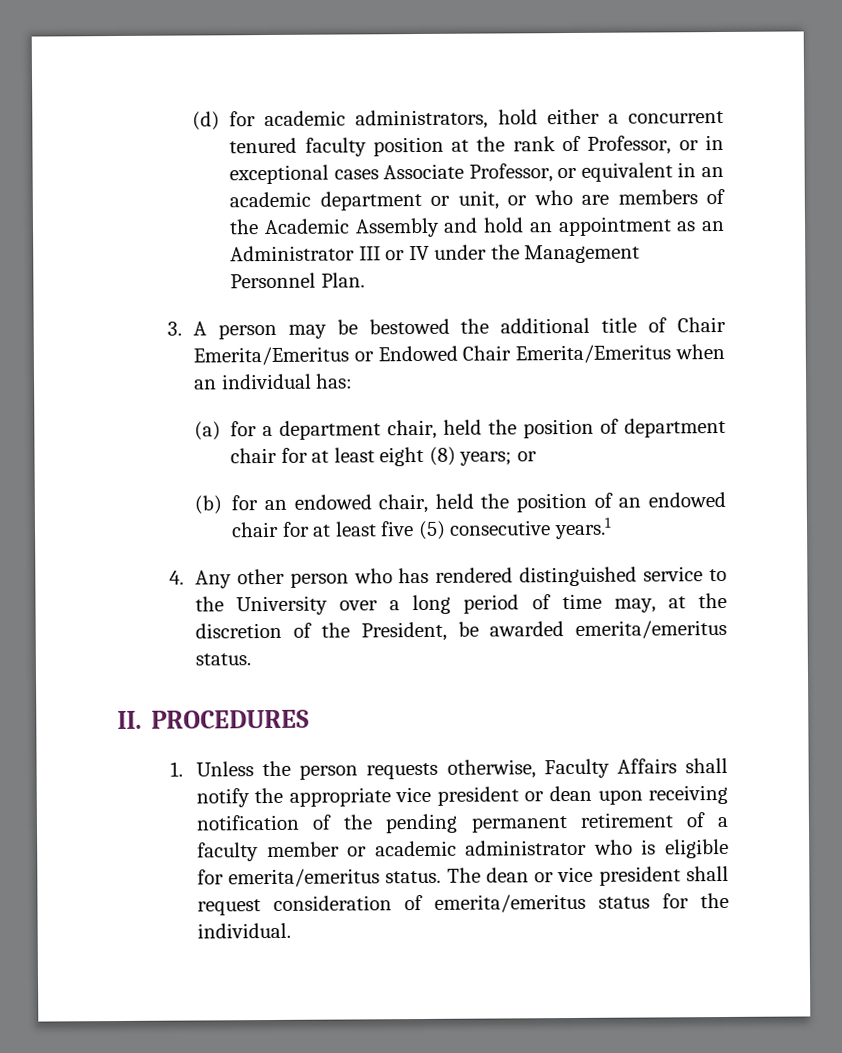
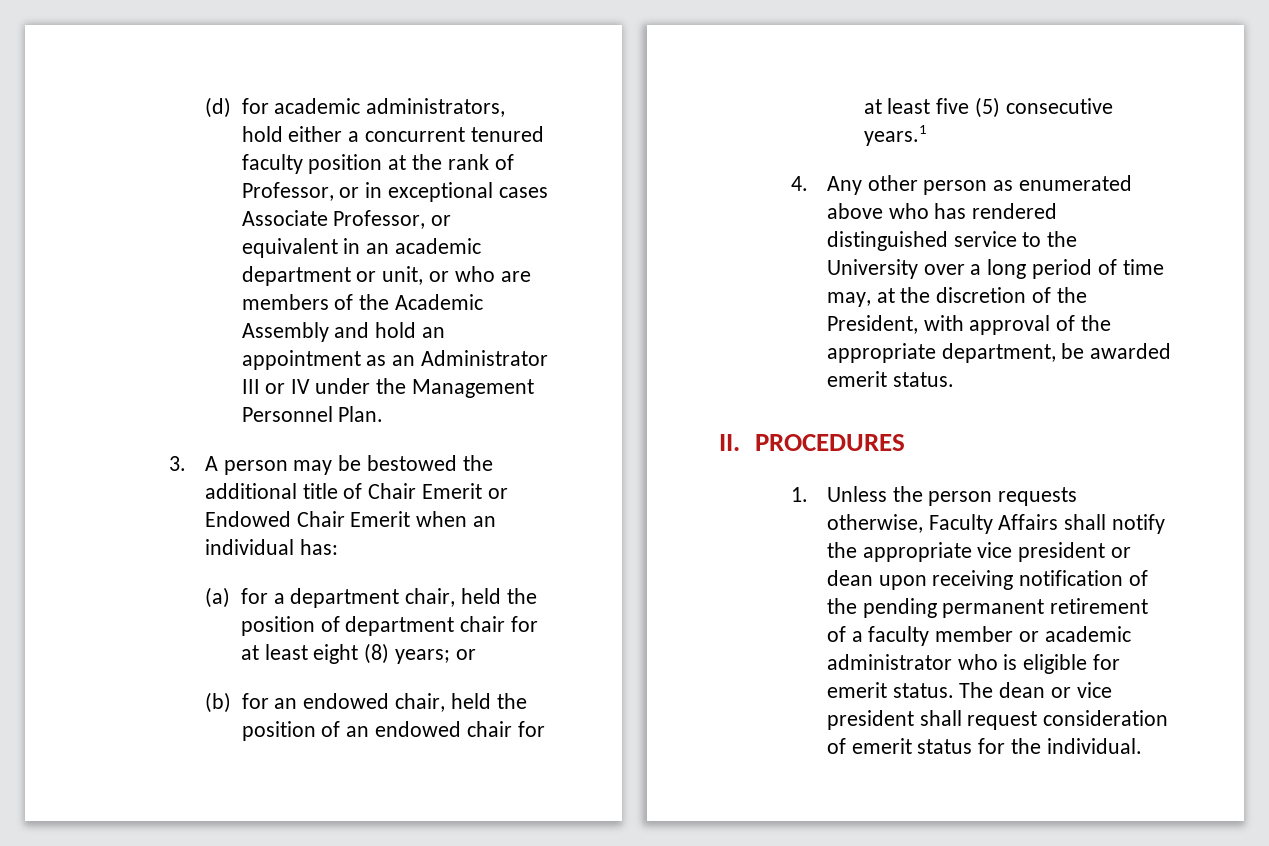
[192,346,349,366] Emerita/Emeritus -> [422,483,483,499] Emerit
[515,344,672,364] Emerita/Emeritus -> [350,511,411,527] Emerit
(349, 580) none -> [993,175,1133,191] [826,203,883,219] as enumerated above
(447, 631) none -> [923,315,1112,335] [826,343,1056,363] with approval of the appropriate department,
[575,619,728,639] emerita/emeritus -> [826,371,887,387] emerit
[228,868,381,888] emerita/emeritus -> [826,682,887,698] emerit
[433,893,586,913] emerita/emeritus -> [851,738,912,754] emerit

